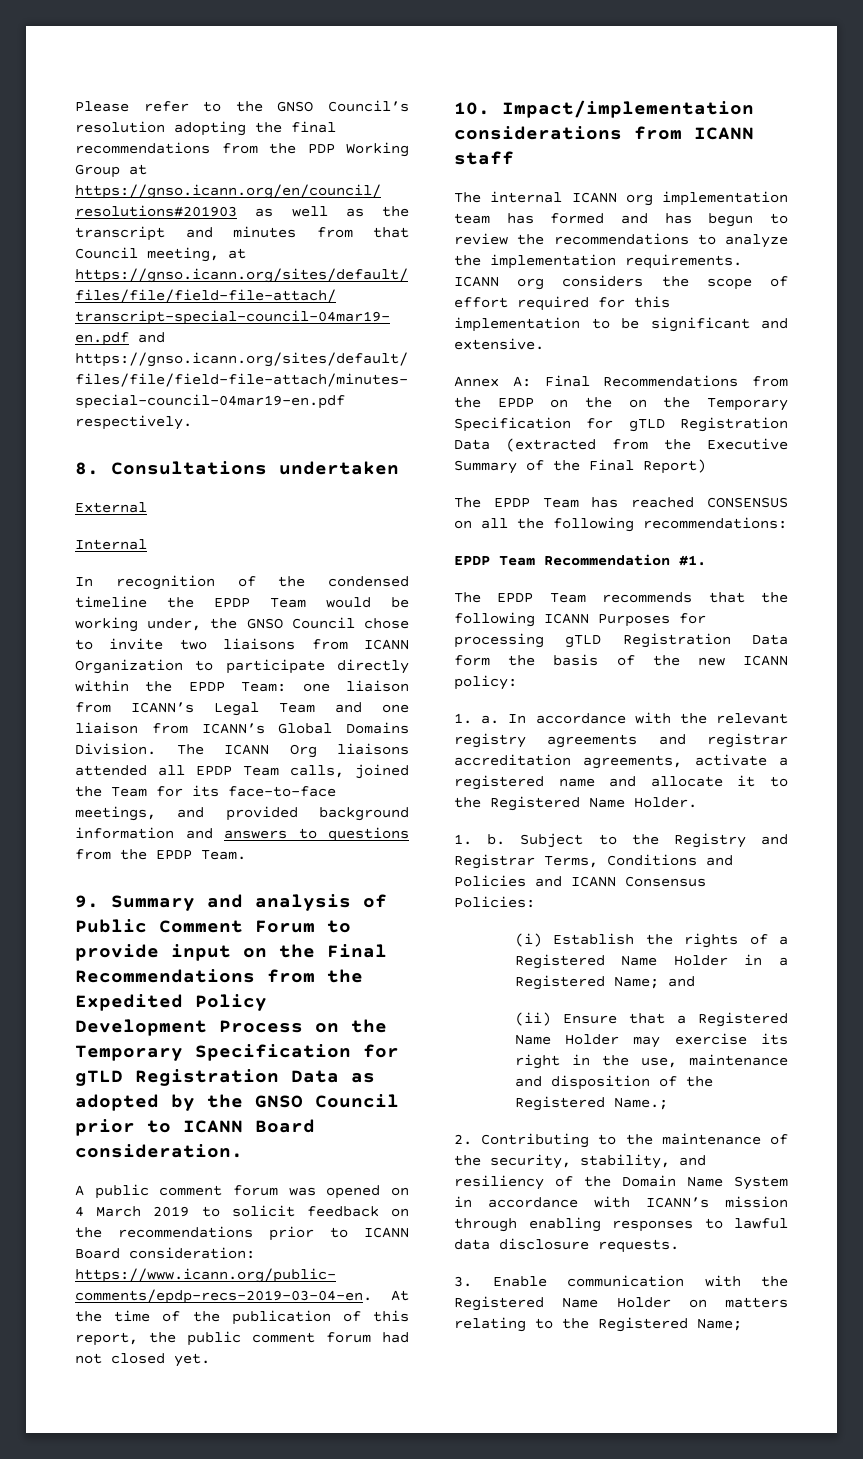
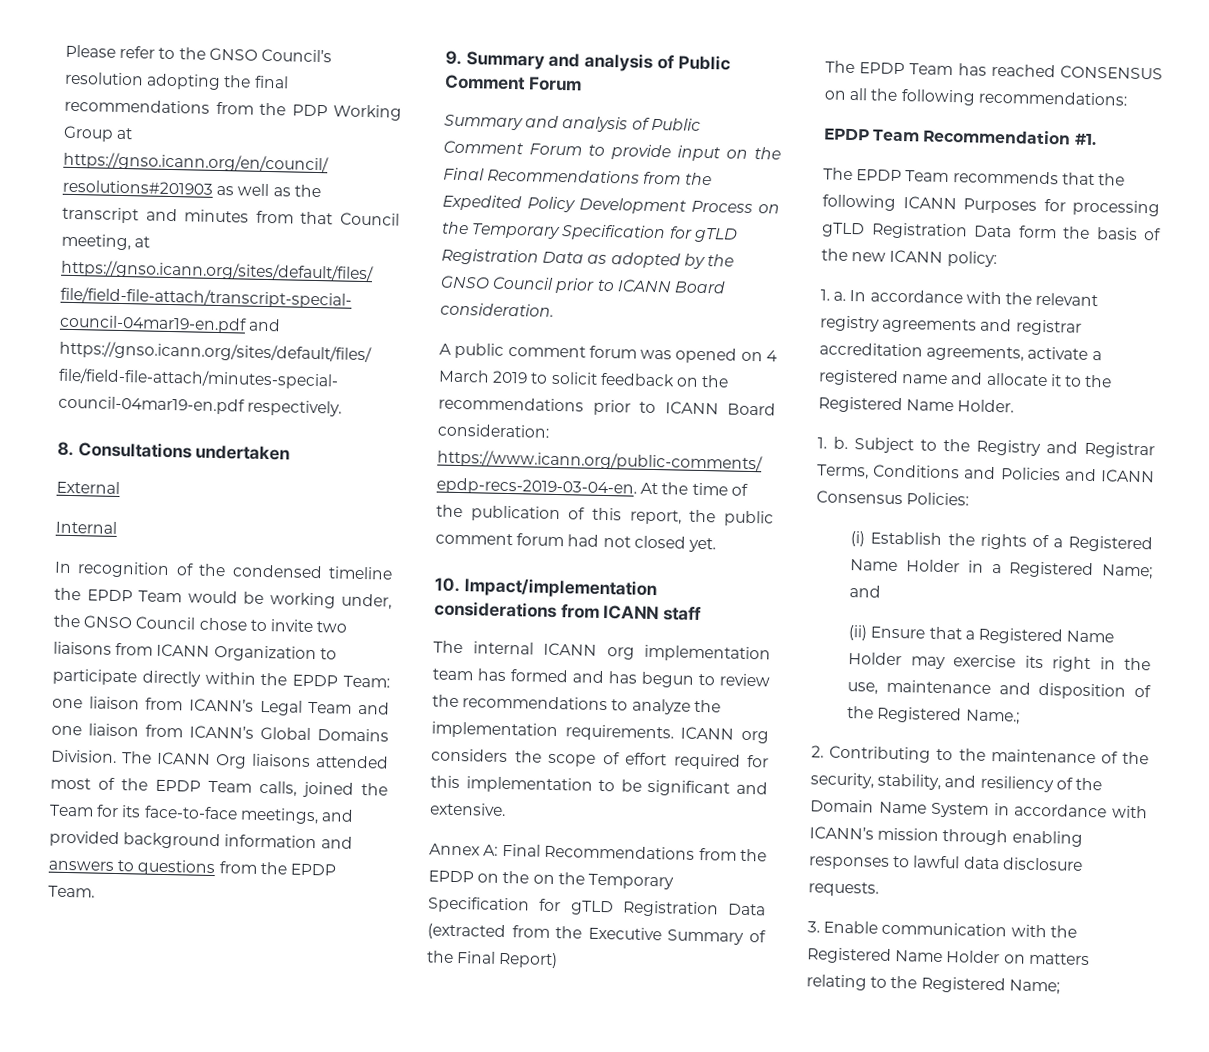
[158,765,185,776] all -> [50,777,148,791] most of the
(315, 926) none -> [444,114,701,133] [443,140,582,156] // Summary and analysis of Public Comment Forum

